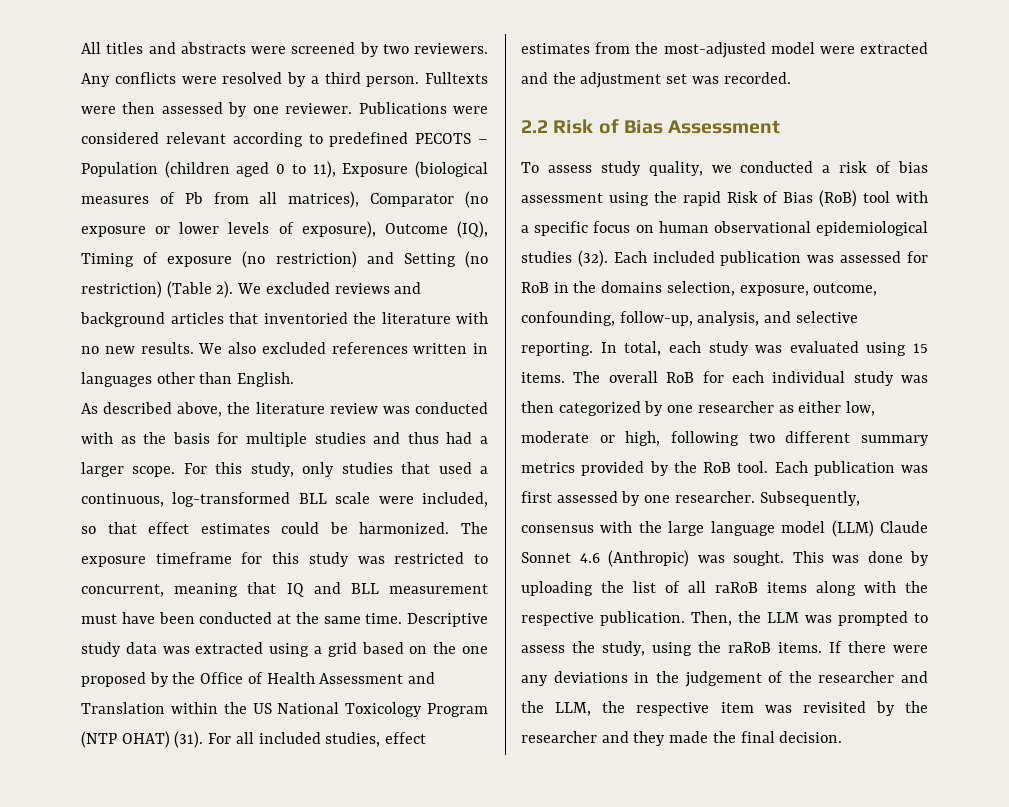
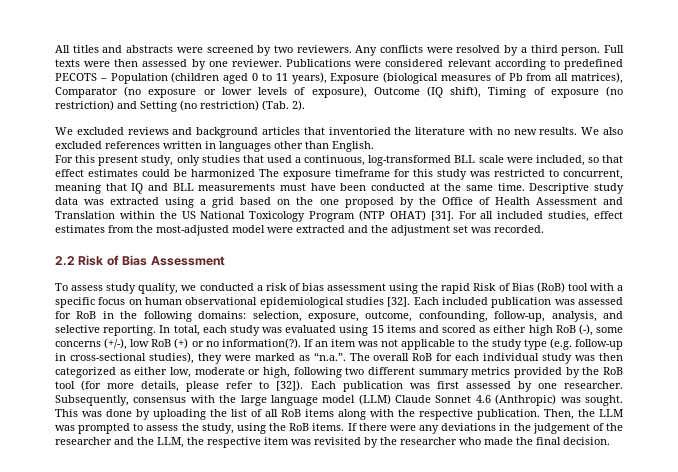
[425,72,488,84] Fulltexts -> [604,45,624,53] [55,59,80,67] Full texts
[312,161,336,178] 11), -> [275,72,327,84] 11 years),
[457,221,488,238] (IQ), -> [426,86,482,98] (IQ shift),
[166,281,212,298] (Table -> [262,100,289,111] (Tab.
(234, 289) none -> (305, 105) //
[81,402,488,417] [81,432,489,447] [81,462,176,477] As described above, the literature review was conducted with as the basis for multiple studies and thus had a larger scope. -> (374, 146) none
(243, 468) none -> [98,155,139,166] present
[359,522,450,534] harmonized. -> [191,169,255,177] harmonized
[389,584,488,594] measurement -> [198,183,276,191] measurements
[174,731,204,748] (31). -> [430,211,454,221] [31].
[577,250,608,267] (32). -> [387,297,411,307] [32].
[601,281,663,293] domains -> [143,311,247,322] following domains:
[521,372,565,383] items. -> [386,324,623,336] [55,338,623,350] [55,352,346,364] items and scored as either high RoB (-), some concerns (+/-), low RoB (+) or no information(?). If an item was not applicable to the study type (e.g. follow-up in cross-sectional studies), they were marked as “n.a.”.
[644,401,774,416] by one researcher -> (116, 372) none
[737,461,769,473] tool. -> [55,380,304,392] tool (for more details, please refer to [32]).
[715,582,758,593] raRoB -> [281,409,301,417] RoB
[728,642,771,653] raRoB -> [289,423,310,431] RoB
[601,731,666,746] and they -> [459,437,481,445] who

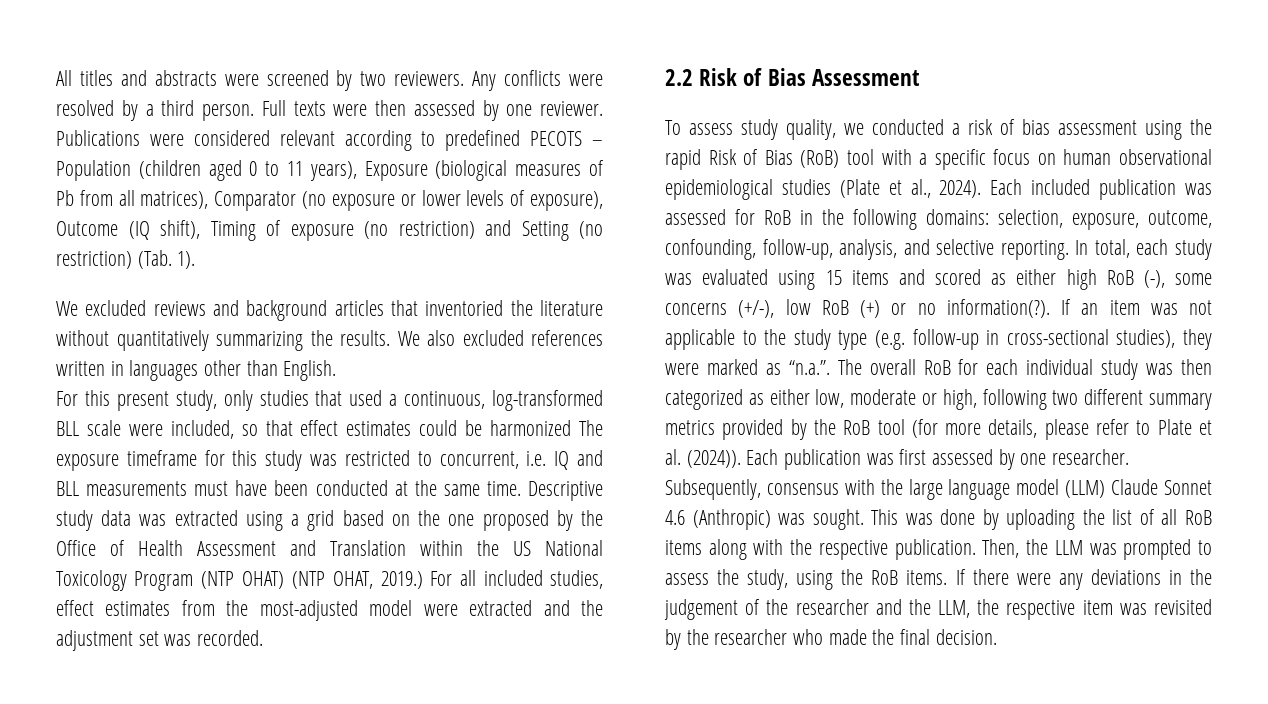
[292,100,305,111] 2). -> [177,251,196,269] 1).
[469,127,537,135] with no new -> [56,330,333,351] without quantitatively summarizing the
[55,183,127,194] meaning that -> [526,451,547,466] i.e.
[430,211,454,221] [31]. -> [291,571,423,589] (NTP OHAT, 2019.)
[387,297,411,307] [32]. -> [839,179,982,198] (Plate et al., 2024).
[276,380,304,391] [32]). -> [1157,419,1212,435] [665,449,741,468] Plate et al. (2024)).

